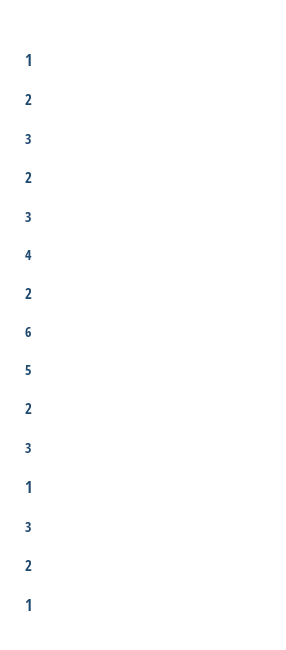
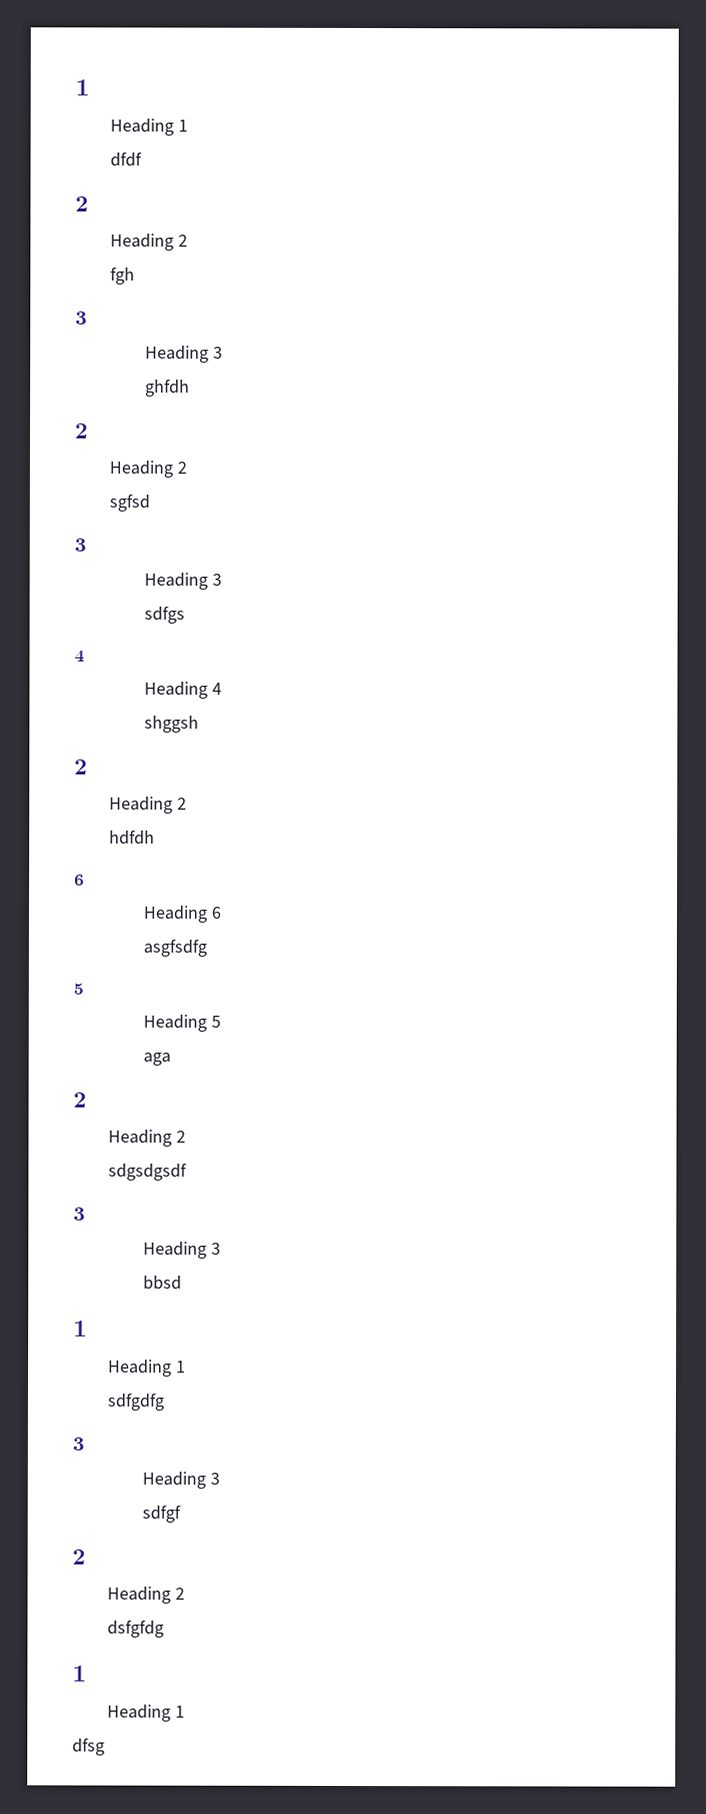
[25,54,32,66] [25,94,32,105] [25,134,31,144] [25,172,32,183] [25,212,31,222] [25,250,32,260] [25,288,32,299] [25,327,31,337] [25,365,31,375] [25,403,32,414] [25,443,31,453] [25,481,32,493] [25,522,31,532] [25,560,32,571] [25,599,32,611] 1 // 2 // 3 // 2 // 3 // 4 // 2 // 6 // 5 // 2 // 3 // 1 // 3 // 2 // 1 -> [75,79,90,96] [109,118,188,136] [109,152,142,167] [75,196,89,212] [109,233,188,251] [109,267,135,285] [75,311,88,325] [144,345,223,363] [144,379,190,397] [74,423,89,439] [108,460,187,478] [108,494,150,512] [74,538,87,552] [143,572,222,590] [143,606,185,624] [74,650,85,663] [143,681,222,699] [143,715,199,733] [74,759,88,775] [108,796,187,814] [108,830,155,845] [74,874,85,886] [142,905,222,923] [142,939,207,957] [73,983,84,995] [142,1014,221,1032] [142,1052,171,1066] [73,1092,87,1108] [107,1129,186,1147] [107,1163,187,1181] [73,1207,86,1221] [142,1241,221,1259] [142,1275,182,1290] [73,1320,88,1337] [107,1359,186,1377] [106,1393,164,1411] [72,1437,85,1451] [141,1471,220,1489] [141,1505,181,1523] [72,1549,86,1565] [106,1586,185,1604] [106,1620,164,1638] [72,1665,87,1682] [106,1704,185,1722] [72,1738,105,1756] 1 // Heading 1 // dfdf // 2 // Heading 2 // fgh // 3 // Heading 3 // ghfdh // 2 // Heading 2 // sgfsd // 3 // Heading 3 // sdfgs // 4 // Heading 4 // shggsh // 2 // Heading 2 // hdfdh // 6 // Heading 6 // asgfsdfg // 5 // Heading 5 // aga // 2 // Heading 2 // sdgsdgsdf // 3 // Heading 3 // bbsd // 1 // Heading 1 // sdfgdfg // 3 // Heading 3 // sdfgf // 2 // Heading 2 // dsfgfdg // 1 // Heading 1 // dfsg

